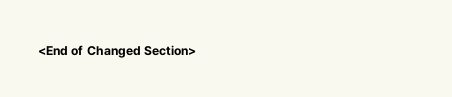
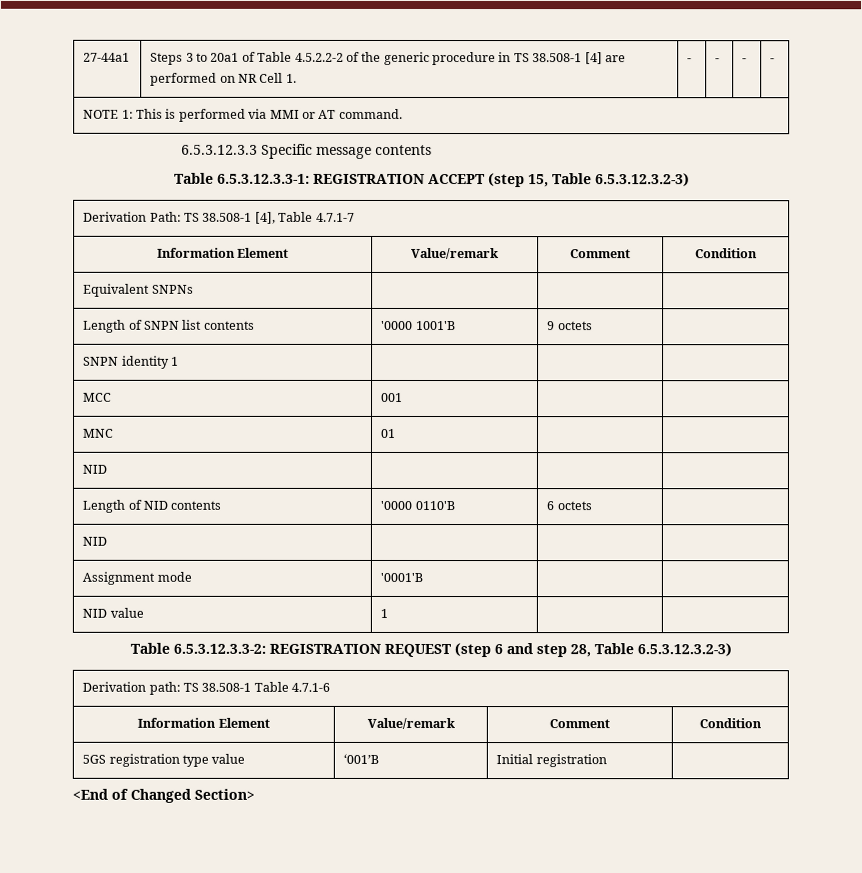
(38, 51) none -> [83,52,131,62] [150,51,626,66] [150,72,297,86] [687,58,693,63] [715,58,721,63] [742,58,748,63] [770,58,776,63] [83,108,403,122] [180,143,432,159] [173,172,690,188] [83,211,355,224] [156,247,290,258] [411,247,499,260] [570,249,631,259] [695,248,758,259] [83,283,194,297] [83,319,255,333] [381,320,456,331] [547,321,593,331] [83,355,180,369] [83,392,113,402] [381,392,404,402] [82,428,115,438] [380,428,397,438] [82,464,108,474] [82,499,222,513] [380,500,455,511] [546,501,592,511] [82,536,108,546] [82,571,192,585] [380,572,424,582] [82,607,144,618] [380,608,389,618] [129,642,732,658] [82,681,331,695] [137,717,270,728] [366,717,455,730] [549,719,610,729] [699,718,762,729] [82,753,246,767] [343,753,380,764] [496,754,607,768] 27-44a1 | Steps 3 to 20a1 of Table 4.5.2.2-2 of the generic procedure in TS 38.508-1 [4] are performed on NR Cell 1. | - | - | - | - // NOTE 1: This is performed via MMI or AT command. // 6.5.3.12.3.3 Specific message contents // Table 6.5.3.12.3.3-1: REGISTRATION ACCEPT (step 15, Table 6.5.3.12.3.2-3) // Derivation Path: TS 38.508-1 [4], Table 4.7.1-7 // Information Element | Value/remark | Comment | Condition // Equivalent SNPNs | | | // Length of SNPN list contents | '0000 1001'B | 9 octets | // SNPN identity 1 | | | // MCC | 001 | | // MNC | 01 | | // NID | | | // Length of NID contents | '0000 0110'B | 6 octets | // NID | | | // Assignment mode | '0001'B | | // NID value | 1 | | // Table 6.5.3.12.3.3-2: REGISTRATION REQUEST (step 6 and step 28, Table 6.5.3.12.3.2-3) // Derivation path: TS 38.508-1 Table 4.7.1-6 // Information Element | Value/remark | Comment | Condition // 5GS registration type value | ‘001’B | Initial registration | //

